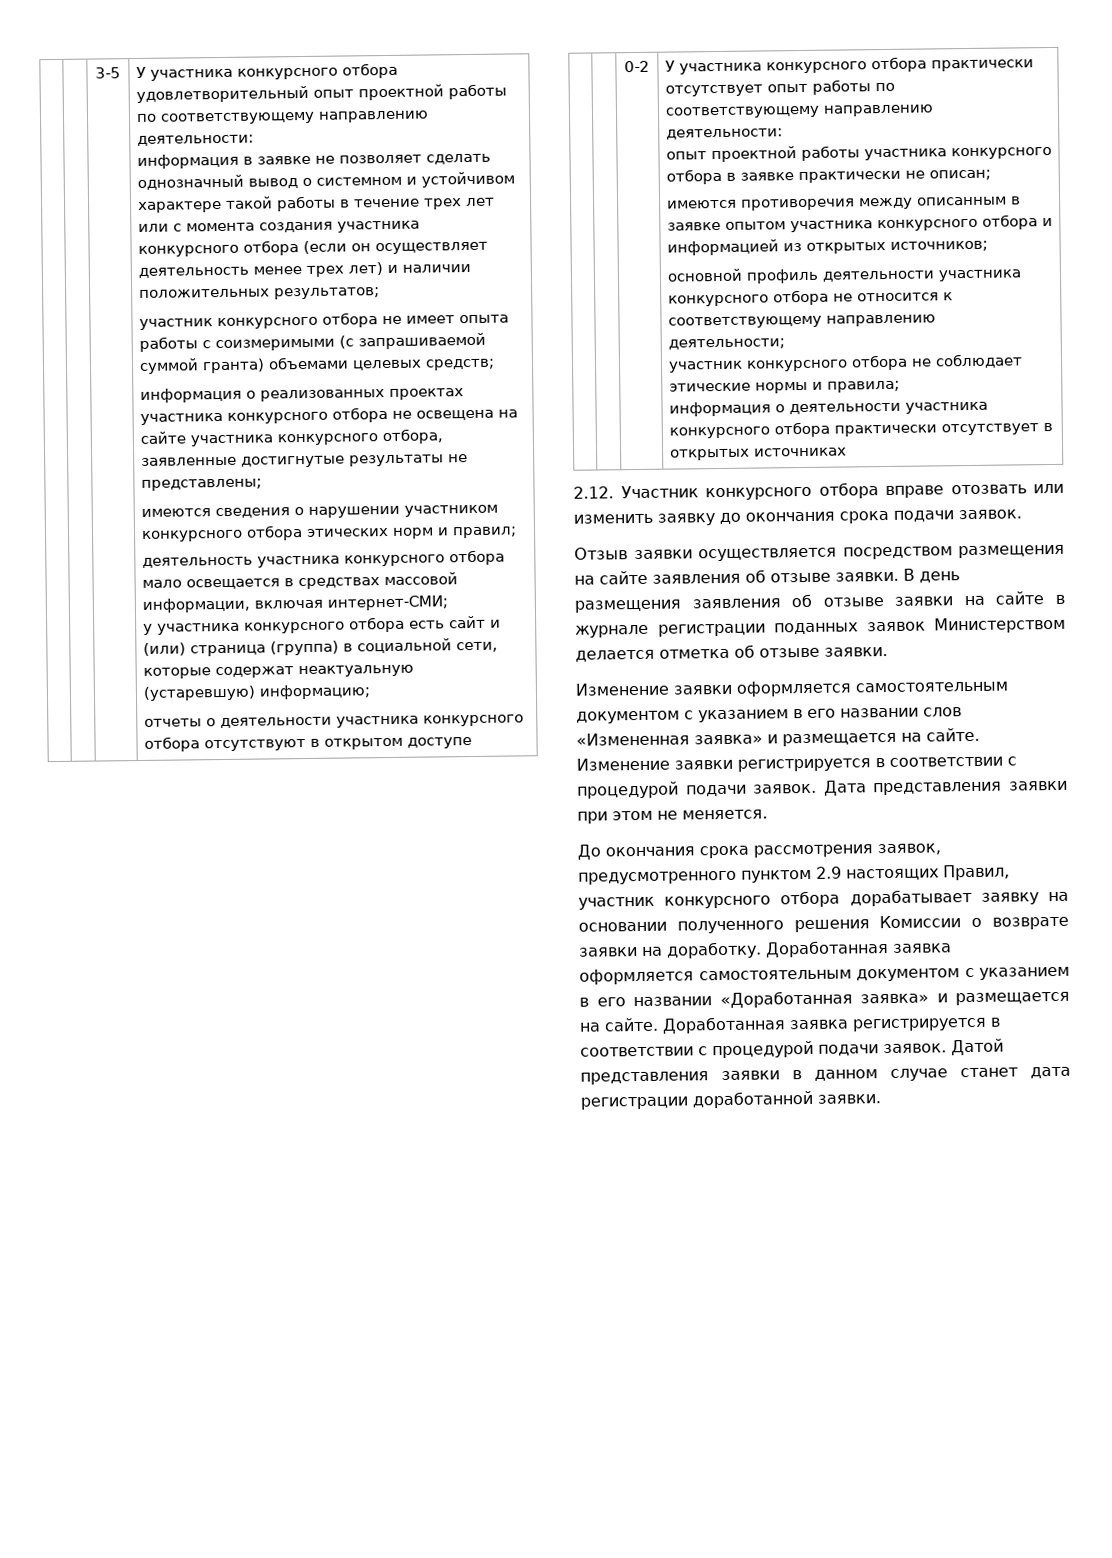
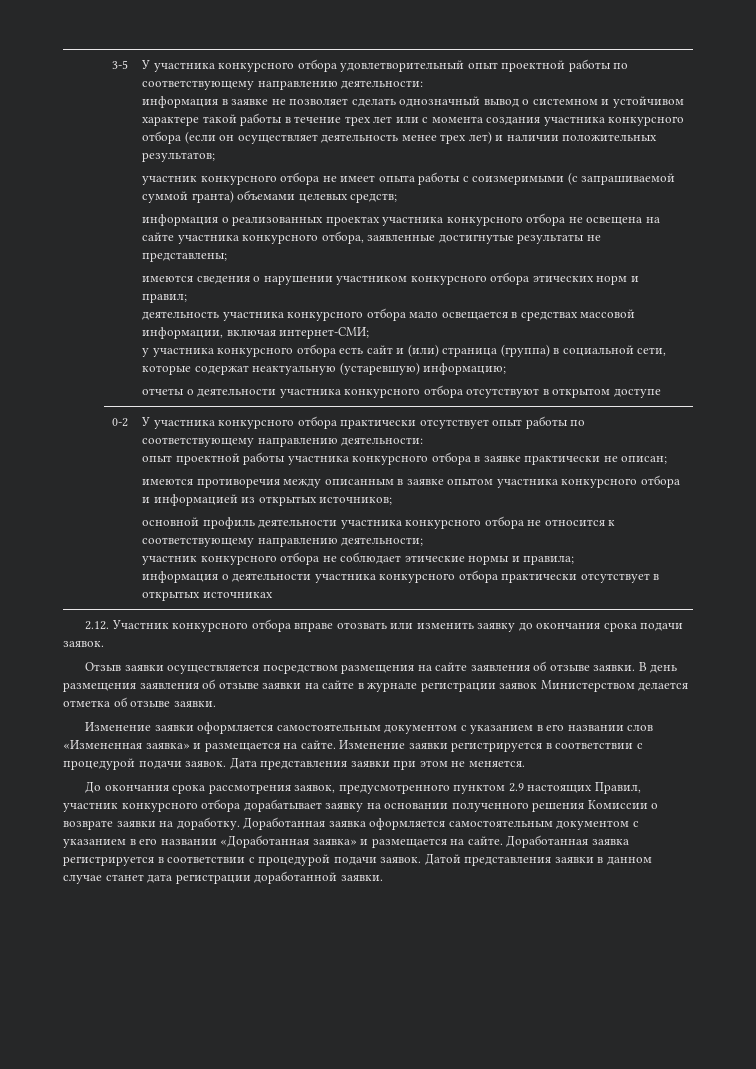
[774,622,858,635] поданных -> (496, 687) none

